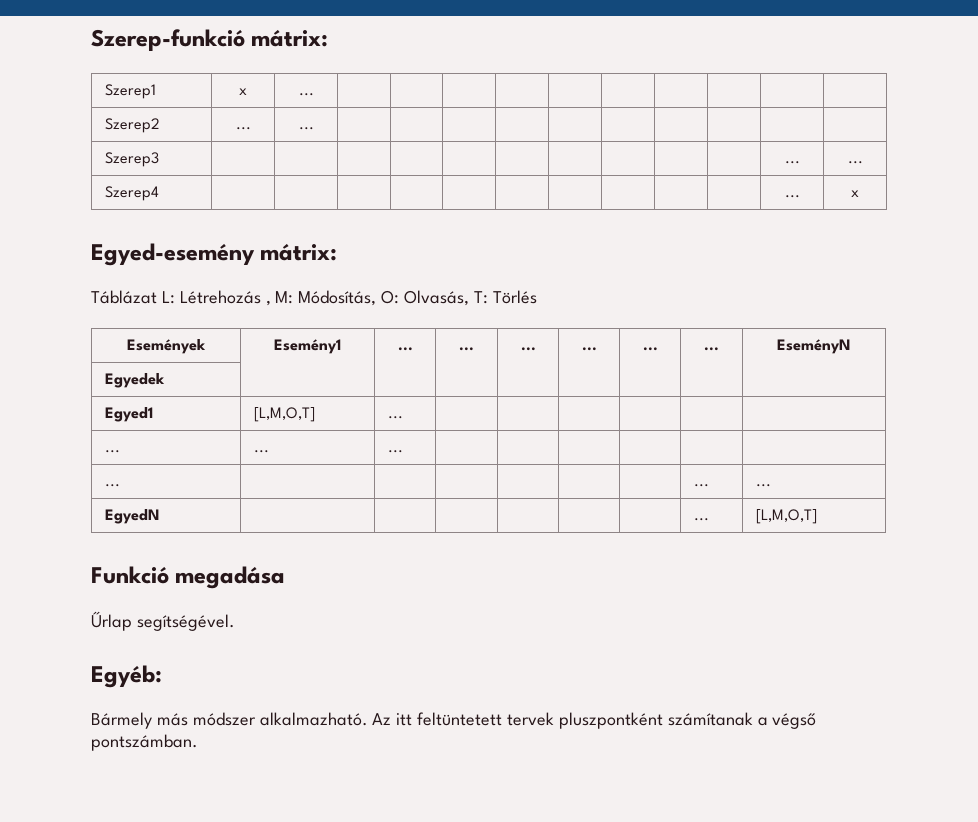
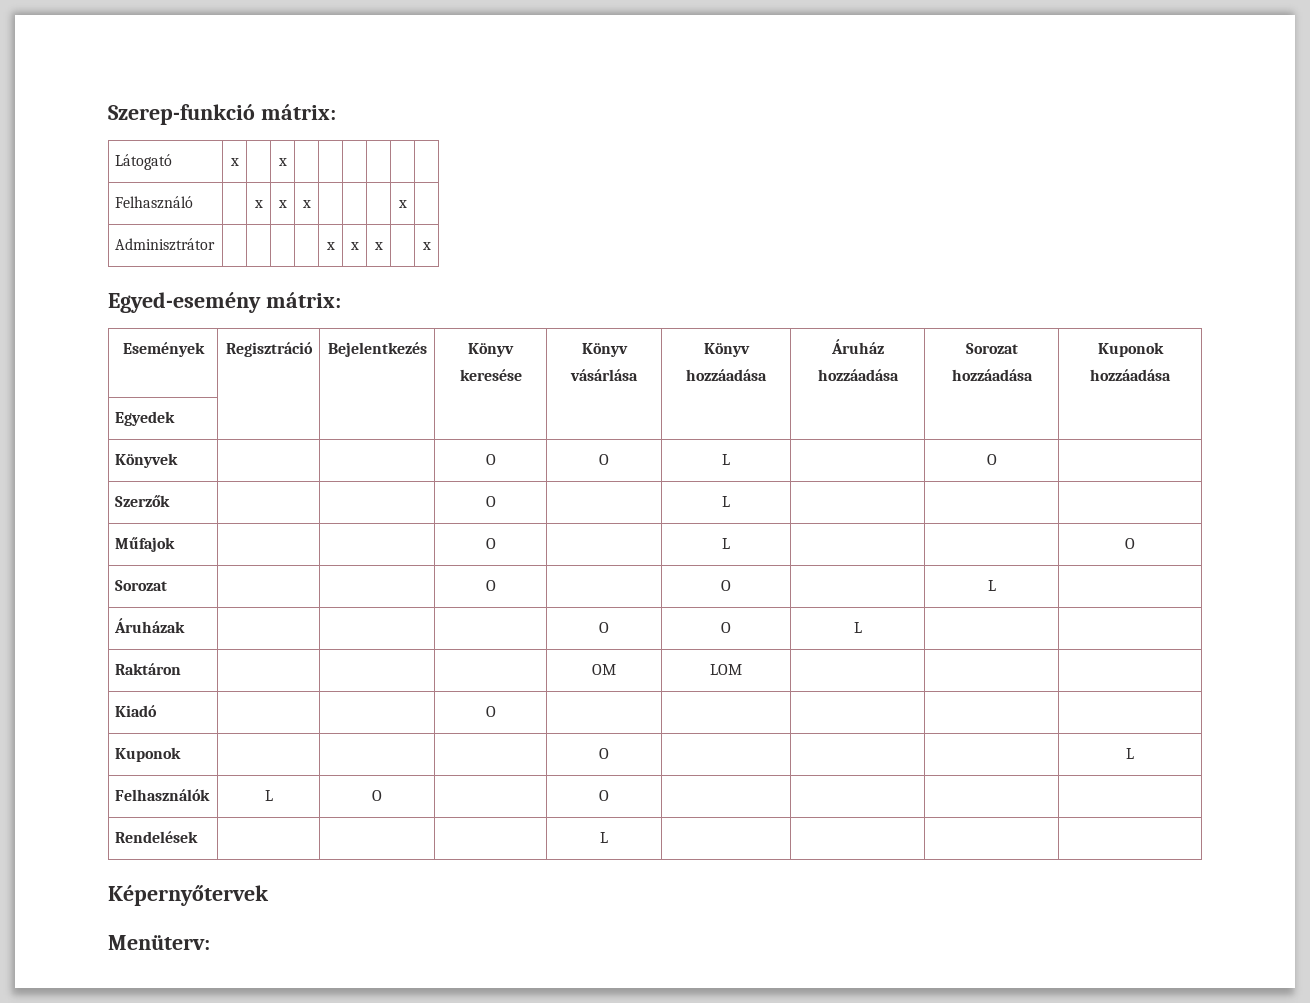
[104,84,156,99] [239,88,247,95] [298,93,314,96] [104,118,160,133] [235,127,251,130] [298,127,314,130] [104,152,159,167] [784,161,800,164] [847,161,863,164] [104,186,159,201] [784,195,800,198] [851,190,859,197] [91,243,338,266] [91,290,537,306] [127,339,206,354] [274,339,341,354] [397,347,413,351] [459,347,474,351] [520,347,536,351] [581,347,597,351] [642,347,658,351] [704,347,719,351] [777,339,851,354] [104,373,165,388] [104,407,153,422] [253,407,315,422] [387,416,403,419] [104,450,120,453] [253,450,269,453] [387,450,403,453] [104,484,120,487] [693,484,709,487] [755,484,771,487] [104,509,160,524] [693,518,709,521] [755,509,817,524] [91,566,286,589] [91,611,235,631] [91,665,162,688] [91,712,817,729] [91,734,198,751] Szerep1 | x | ... | | | | | | | | | | // Szerep2 | ... | ... | | | | | | | | | | // Szerep3 | | | | | | | | | | | ... | ... // Szerep4 | | | | | | | | | | | ... | x // Egyed-esemény mátrix: // Táblázat L: Létrehozás , M: Módosítás, O: Olvasás, T: Törlés // Események | Esemény1 | ... | ... | ... | ... | ... | ... | EseményN // Egyedek | | | | | | | | // Egyed1 | [L,M,O,T] | ... | | | | | | // ... | ... | ... | | | | | | // ... | | | | | | | ... | ... // EgyedN | | | | | | | ... | [L,M,O,T] // Funkció megadása // Űrlap segítségével. // Egyéb: // Bármely más módszer alkalmazható. Az itt feltüntetett tervek pluszpontként számítanak a végső pontszámban. -> [115,154,173,170] [229,158,239,166] [277,158,287,166] [115,196,194,209] [253,200,263,208] [277,200,287,208] [301,200,311,208] [397,200,407,208] [115,238,216,251] [325,242,335,250] [349,242,359,250] [373,242,383,250] [421,242,431,250] [108,292,341,313] [122,342,205,357] [225,342,313,357] [327,342,427,357] [468,343,514,357] [459,369,522,381] [581,343,628,357] [570,369,638,381] [703,343,750,357] [686,369,767,381] [830,339,884,354] [817,369,899,381] [965,343,1018,354] [951,369,1033,381] [1097,342,1164,357] [1090,369,1171,381] [115,411,176,426] [115,453,179,468] [485,454,496,465] [599,454,609,465] [722,454,730,465] [986,454,997,465] [115,495,171,507] [485,496,496,507] [722,496,730,507] [115,537,176,552] [485,538,496,549] [722,538,730,549] [1125,538,1135,549] [115,580,168,591] [485,580,496,591] [721,580,731,591] [987,580,996,591] [114,618,186,633] [599,622,609,633] [721,622,731,633] [853,622,862,633] [115,663,182,675] [592,664,616,675] [710,664,742,675] [115,705,158,717] [485,706,496,717] [115,747,182,762] [599,748,609,759] [1126,748,1134,759] [115,789,211,801] [264,790,273,801] [372,790,382,801] [599,790,609,801] [115,831,199,843] [600,832,608,843] [108,885,269,906] [108,935,210,950] Látogató | x | | x | | | | | | // Felhasználó | | x | x | x | | | | x | // Adminisztrátor | | | | | x | x | x | | x // Egyed-esemény mátrix: // Események | Regisztráció | Bejelentkezés | Könyv keresése | Könyv vásárlása | Könyv hozzáadása | Áruház hozzáadása | Sorozat hozzáadása | Kuponok hozzáadása // Egyedek | | | | | | | | // Könyvek | | | O | O | L | | O | // Szerzők | | | O | | L | | | // Műfajok | | | O | | L | | | O // Sorozat | | | O | | O | | L | // Áruházak | | | | O | O | L | | // Raktáron | | | | OM | LOM | | | // Kiadó | | | O | | | | | // Kuponok | | | | O | | | | L // Felhasználók | L | O | | O | | | | // Rendelések | | | | L | | | | // Képernyőtervek // Menüterv:

